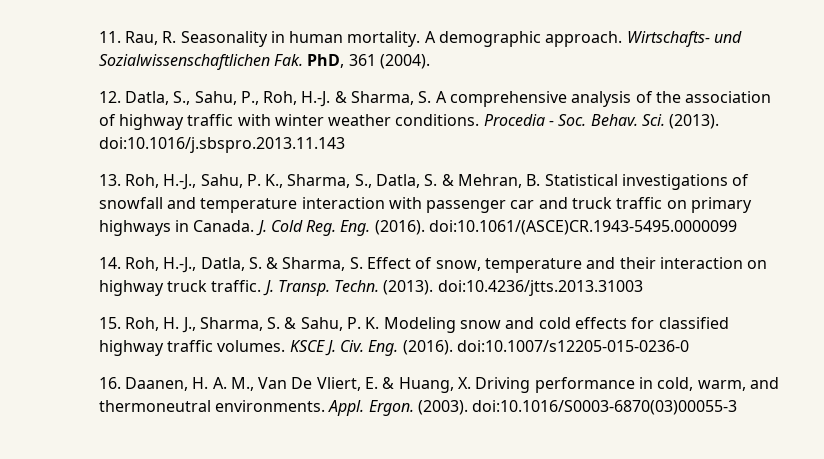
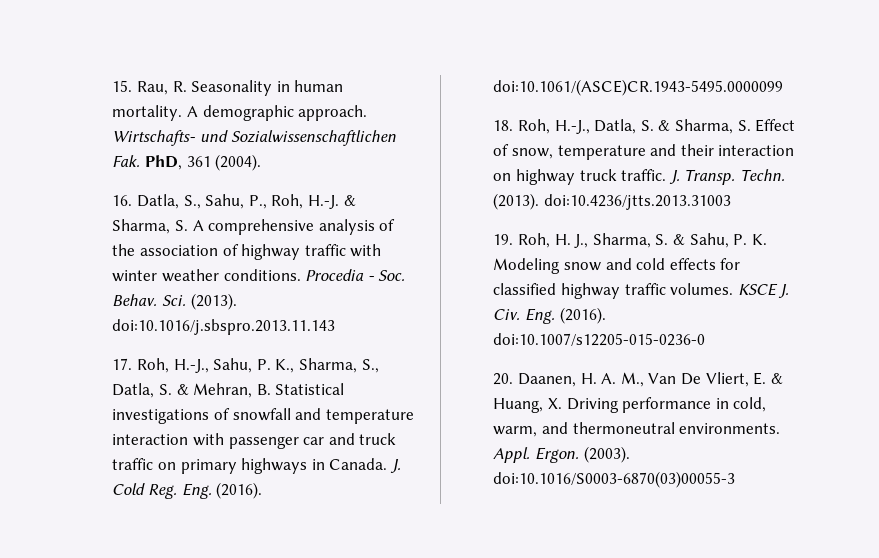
[98,31,121,43] 11. -> [112,80,133,92] 15.
[98,91,121,103] 12. -> [112,195,133,206] 16.
[98,174,121,186] 13. -> [112,358,133,370] 17.
[98,257,121,269] 14. -> [493,120,514,131] 18.
[98,317,121,329] 15. -> [493,234,514,245] 19.
[98,377,121,389] 16. -> [493,373,514,385] 20.

